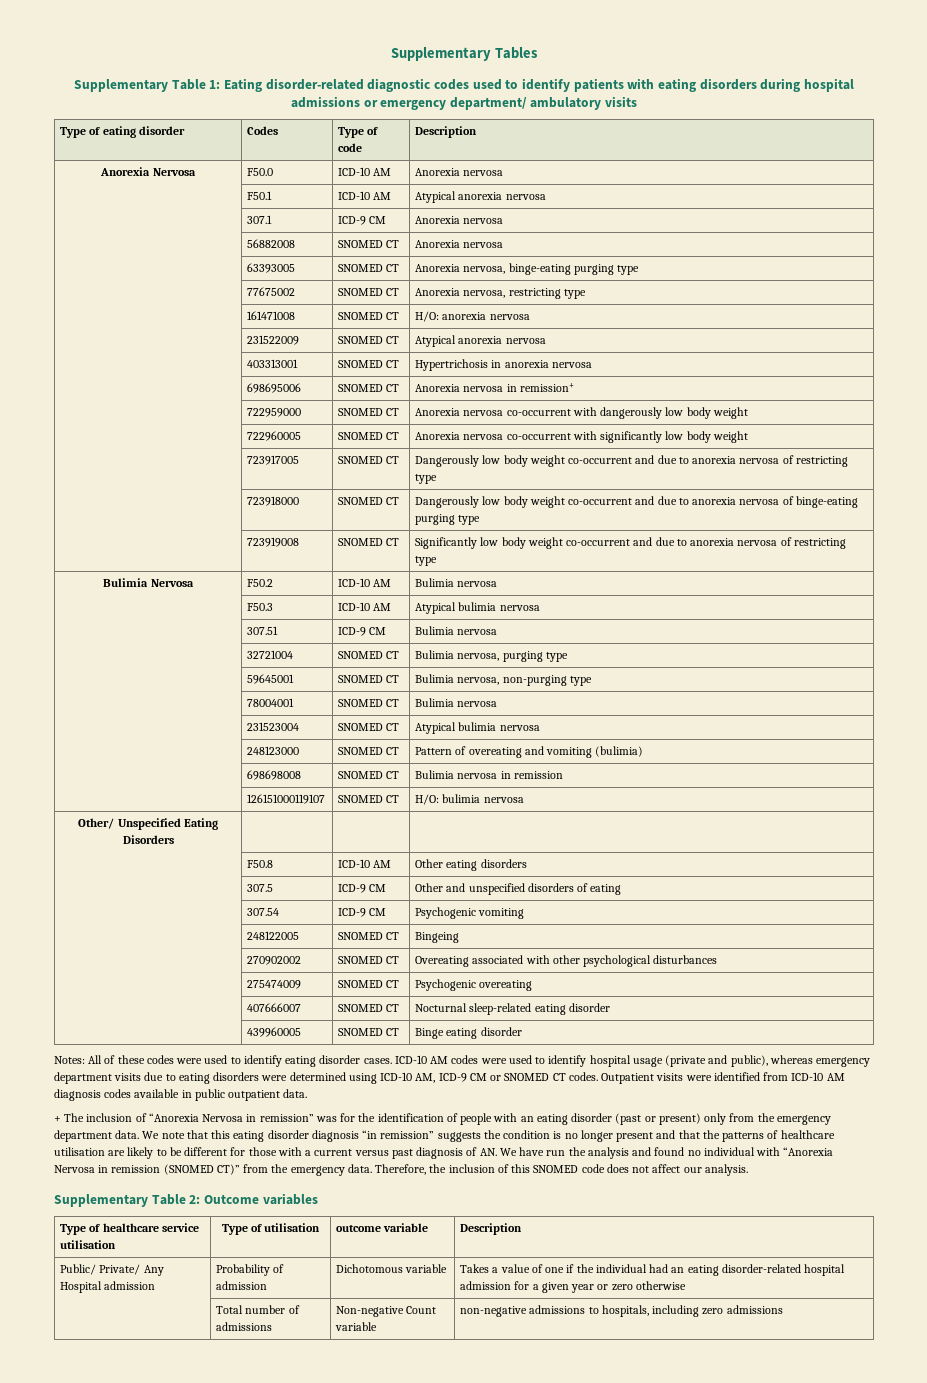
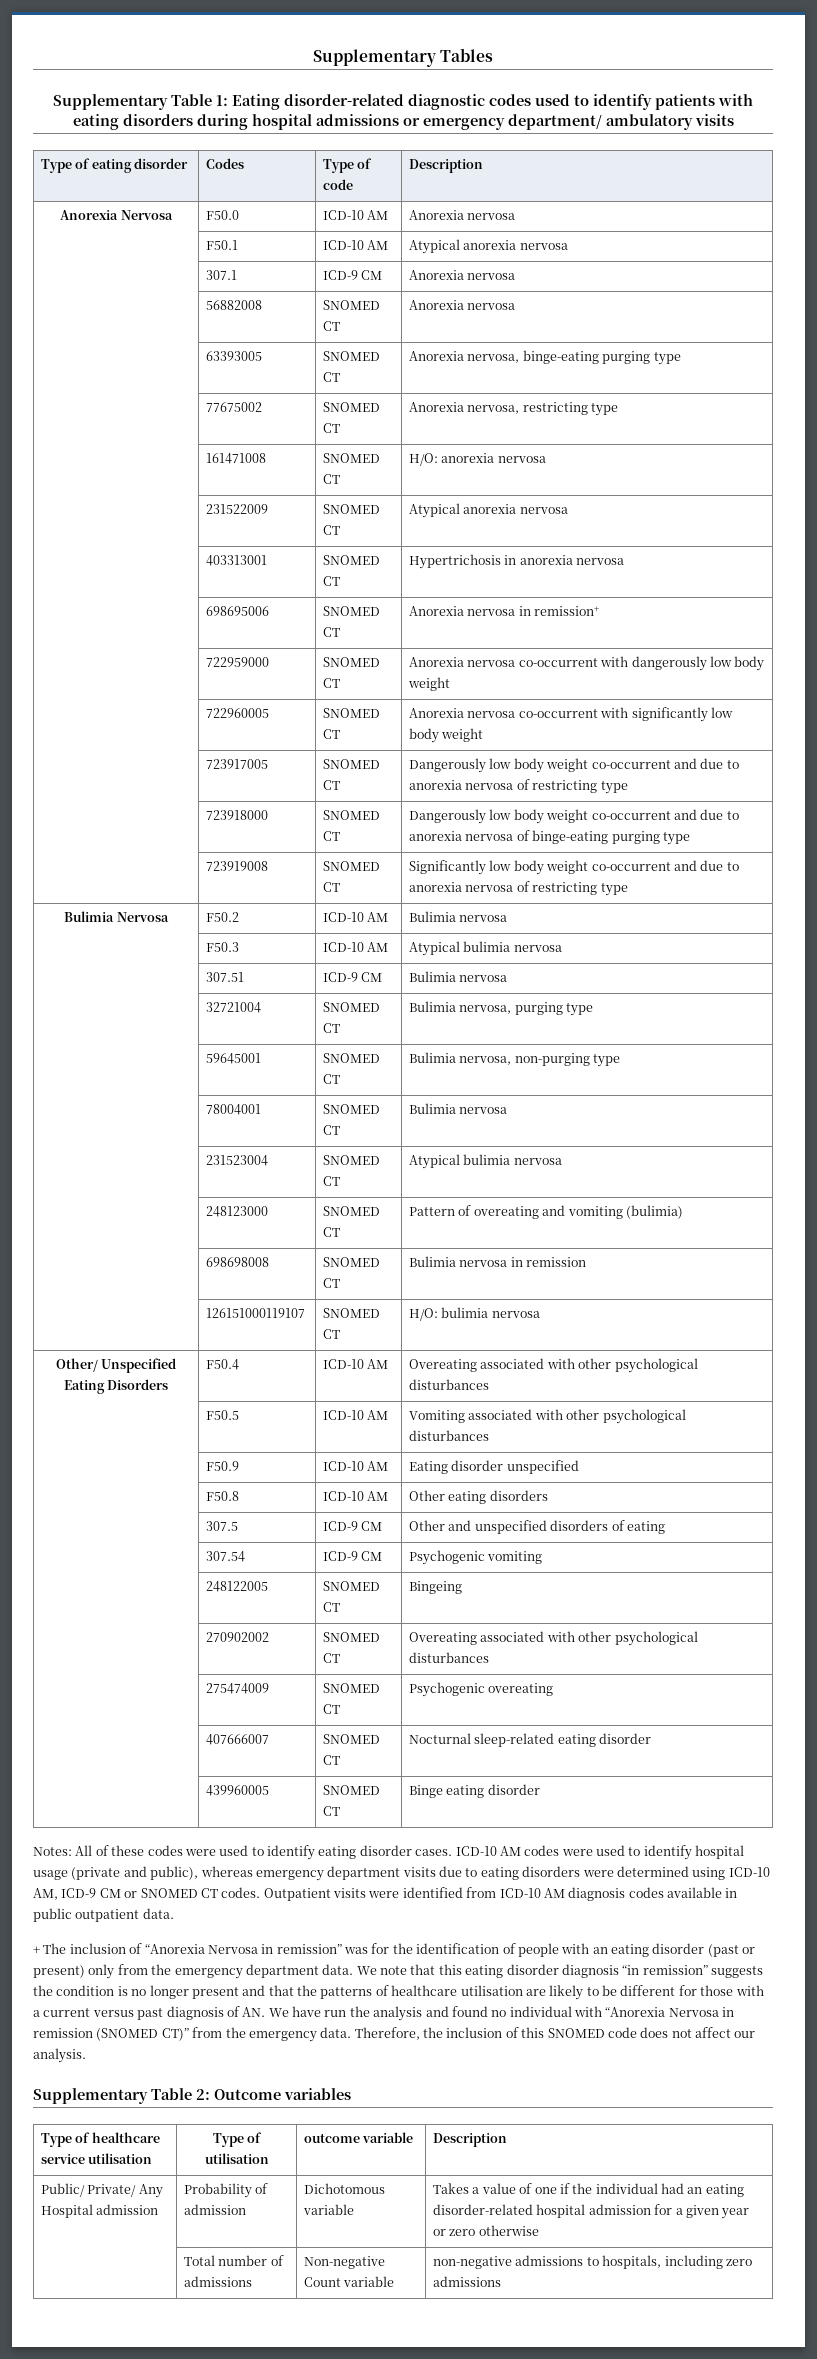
(174, 839) | | -> [206,1359,240,1370] [323,1359,389,1369] [409,1358,698,1373] [409,1379,490,1390] [206,1410,240,1420] [323,1410,389,1420] [409,1409,686,1424] [409,1430,490,1441] [206,1461,240,1471] [323,1461,389,1471] [409,1460,579,1474] F50.4 | ICD-10 AM | Overeating associated with other psychological disturbances // | F50.5 | ICD-10 AM | Vomiting associated with other psychological disturbances // | F50.9 | ICD-10 AM | Eating disorder unspecified

